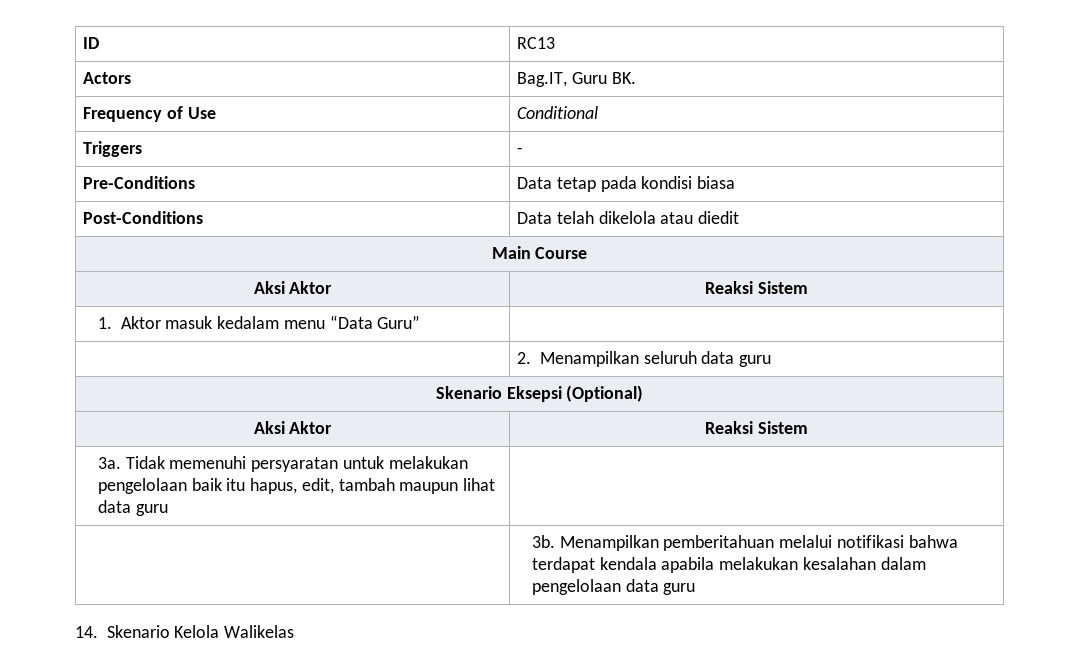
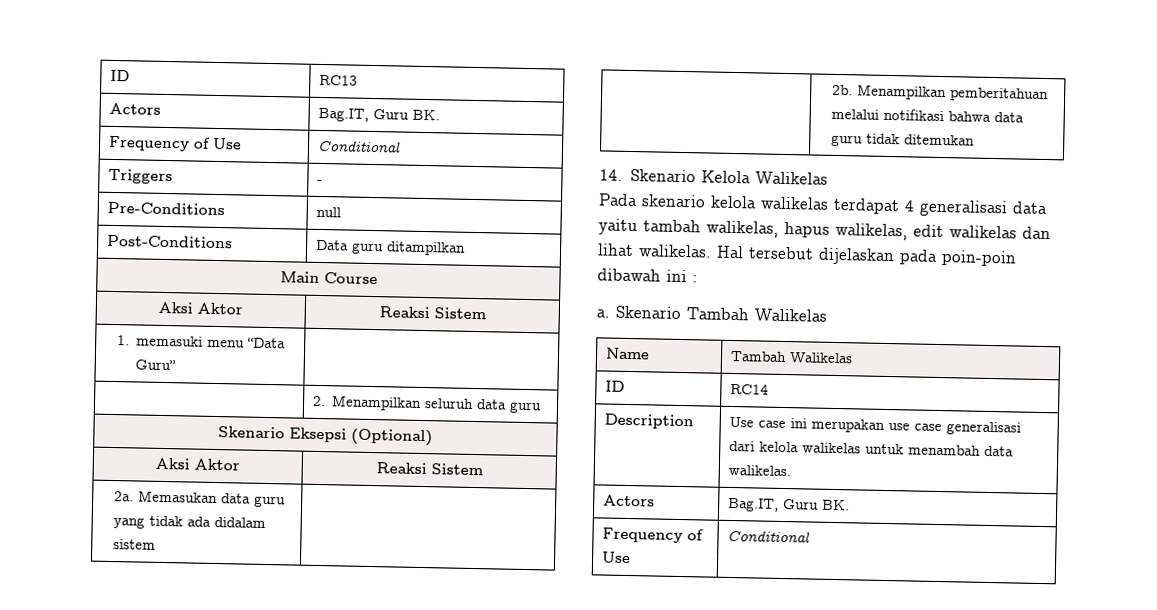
[517,176,736,192] [83,211,204,224] [517,211,740,224] Data tetap pada kondisi biasa // Post-Conditions | Data telah dikelola atau diedit -> [315,206,341,218] [106,234,233,249] [315,239,466,256] null // Post-Conditions | Data guru ditampilkan
[120,316,280,329] Aktor masuk kedalam -> [136,335,204,347] memasuki
[97,456,468,472] [97,478,496,494] [97,500,168,516] [531,535,555,548] 3a. Tidak memenuhi persyaratan untuk melakukan pengelolaan baik itu hapus, edit, tambah maupun lihat data guru | // | 3b. -> [113,490,286,508] [112,515,266,529] [112,539,156,550] [831,84,853,96] 2a. Memasukan data guru yang tidak ada didalam sistem | // | 2b.
[531,557,926,573] [531,579,696,595] terdapat kendala apabila melakukan kesalahan dalam pengelolaan data guru -> [993,112,1024,123] [830,133,975,147] data guru tidak ditemukan
(295, 631) none -> [598,193,1048,218] [598,218,1051,241] [597,243,1017,267] [597,268,698,283] [596,305,827,322] [604,347,650,360] [729,350,853,364] [604,380,625,392] [729,383,769,395] [603,413,694,430] [728,416,1021,436] [728,440,1014,457] [727,464,791,477] [602,494,655,507] [727,497,850,512] [601,527,704,544] [601,551,631,564] [726,529,810,543] // Pada skenario kelola walikelas terdapat 4 generalisasi data yaitu tambah walikelas, hapus walikelas, edit walikelas dan lihat walikelas. Hal tersebut dijelaskan pada poin-poin dibawah ini : // a. Skenario Tambah Walikelas // Name | Tambah Walikelas // ID | RC14 // Description | Use case ini merupakan use case generalisasi dari kelola walikelas untuk menambah data walikelas. // Actors | Bag.IT, Guru BK. // Frequency of Use | Conditional

